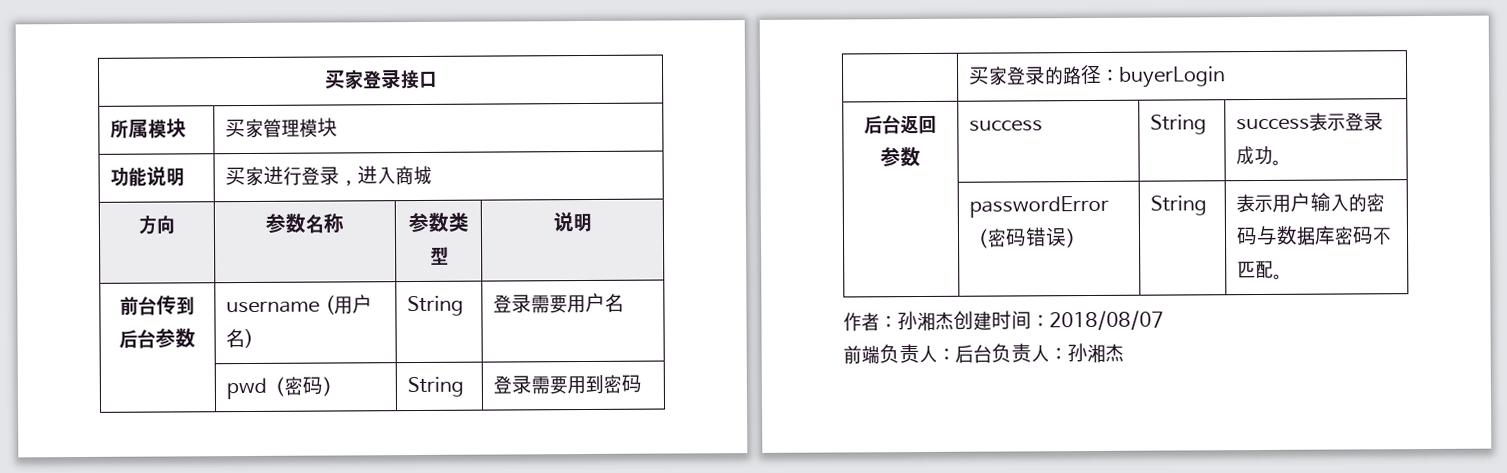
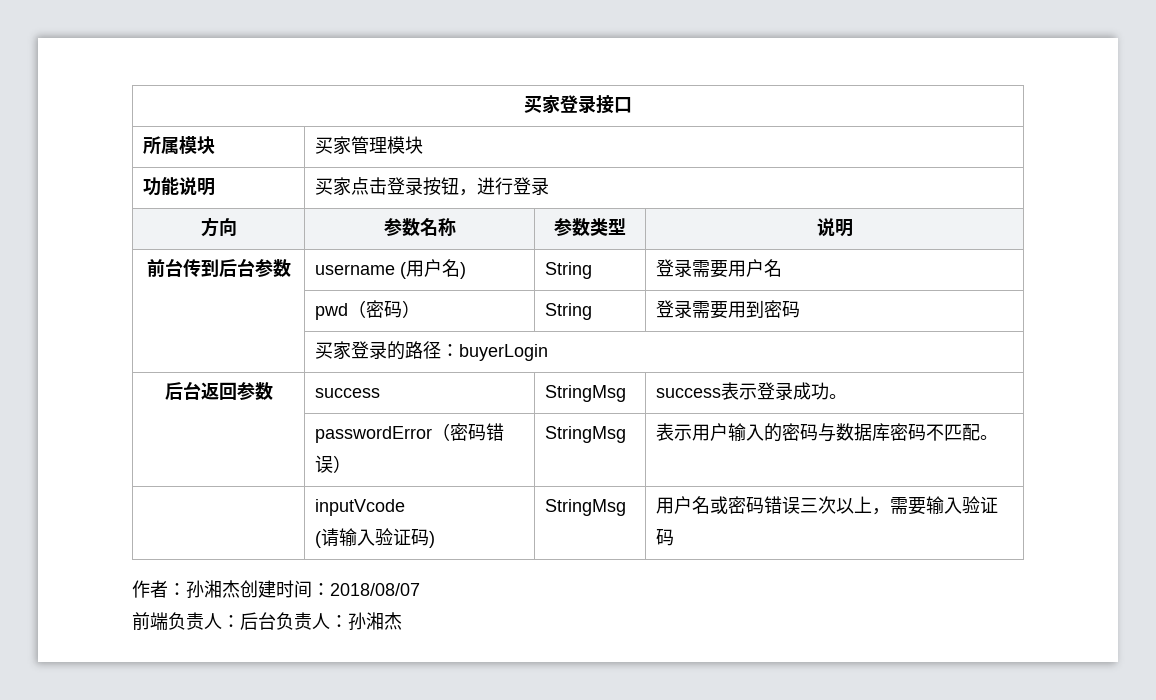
(265, 176) none -> [351,177,478,196] 点击登录按钮，
[339,165,433,187] ，进入商城 -> (550, 186) none
[1150,114,1208,135] String -> [545,385,627,402] StringMsg
[1150,195,1208,216] String -> [545,426,627,443] StringMsg
(1284, 276) none -> [315,499,406,516] [315,528,436,548] [545,499,627,516] [656,496,999,515] [656,529,675,546] // | inputVcode // (请输入验证码) | StringMsg | 用户名或密码错误三次以上，需要输入验证码

